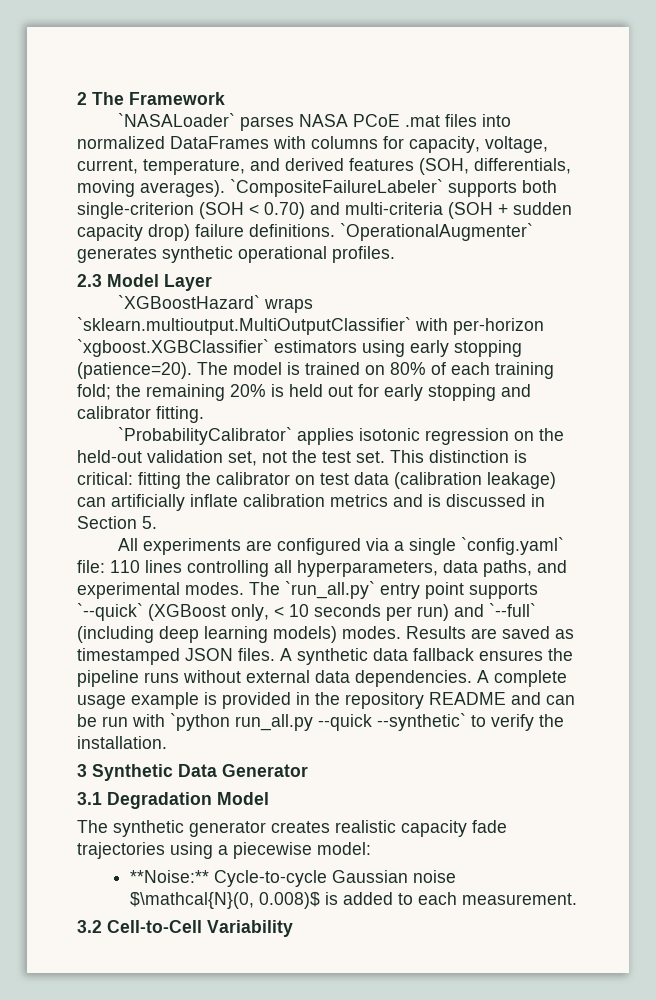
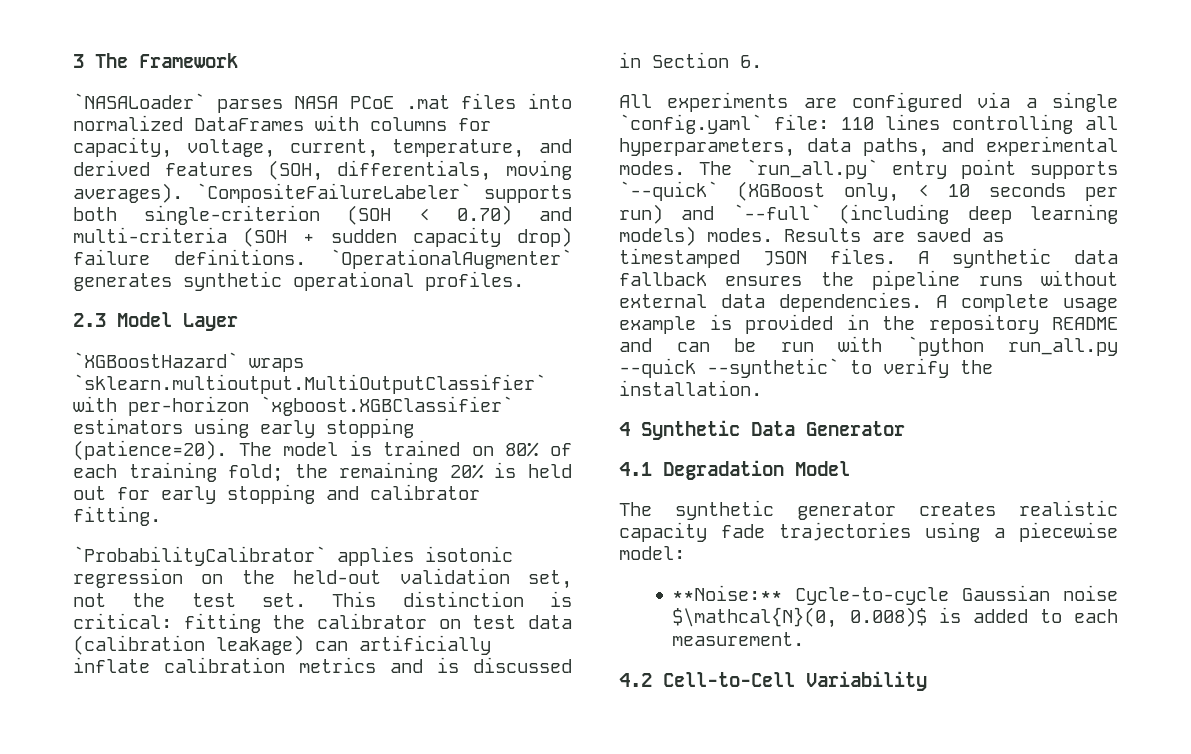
[77,92,87,105] 2 -> [73,54,84,68] 3
[142,516,157,529] 5. -> [740,55,762,68] 6.
[77,764,87,777] 3 -> [619,422,630,436] 4
[77,792,102,805] 3.1 -> [619,462,652,476] 4.1
[77,920,102,933] 3.2 -> [619,673,652,687] 4.2

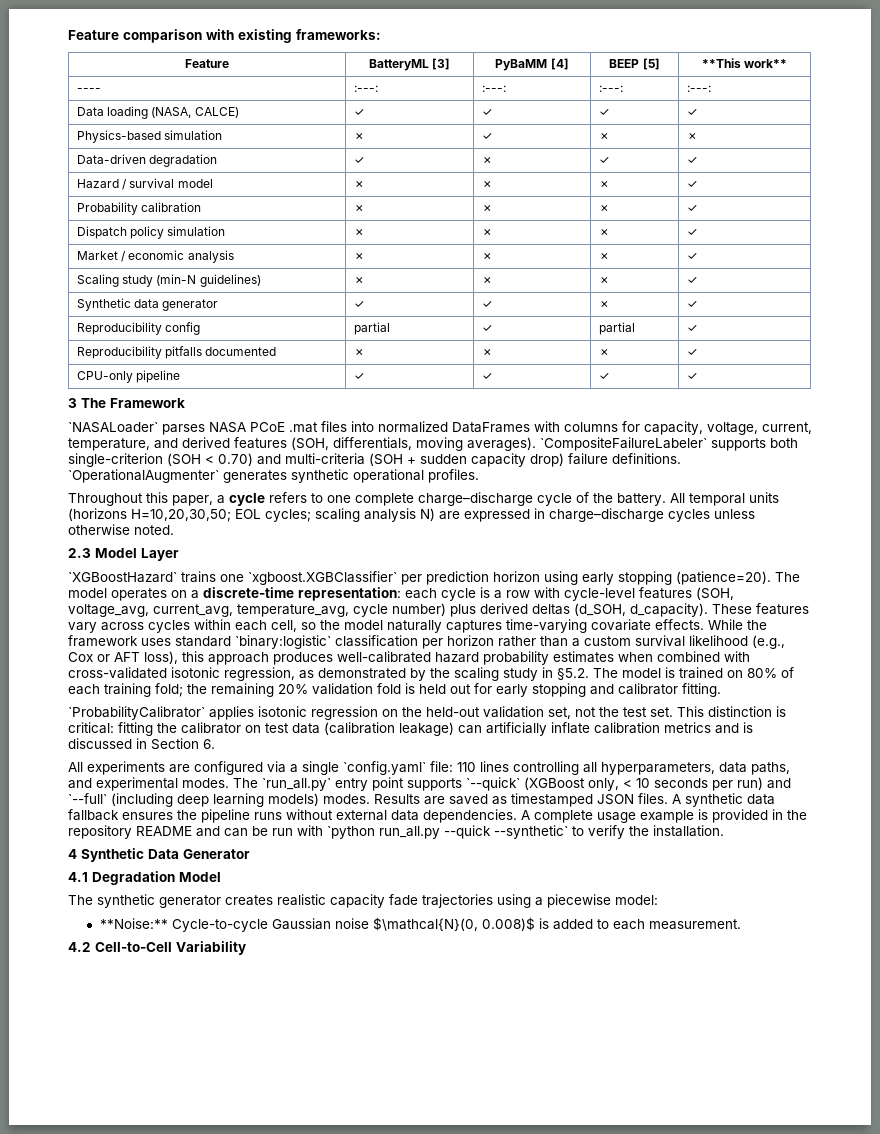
(73, 61) none -> [68,29,381,43] [185,59,229,68] [368,58,451,71] [495,58,569,71] [609,58,660,70] [701,58,788,68] [76,88,101,92] [353,85,378,92] [481,85,506,92] [598,85,623,92] [686,85,711,92] [76,106,239,119] [353,108,365,116] [481,108,493,116] [598,108,610,116] [686,108,698,116] [76,130,223,143] [353,133,365,140] [481,132,493,140] [598,133,610,140] [686,133,698,140] [76,154,218,167] [353,156,365,164] [481,157,493,164] [598,156,610,164] [686,156,698,164] [76,178,213,190] [353,181,365,188] [481,181,493,188] [598,181,610,188] [686,180,698,188] [76,202,202,215] [353,205,365,212] [481,205,493,212] [598,205,610,212] [686,204,698,212] [76,226,226,239] [353,229,365,236] [481,229,493,236] [598,229,610,236] [686,228,698,236] [76,250,234,263] [353,253,365,260] [481,253,493,260] [598,253,610,260] [686,252,698,260] [76,274,261,287] [353,277,365,284] [481,277,493,284] [598,277,610,284] [686,276,698,284] [76,298,219,311] [353,300,365,308] [481,300,493,308] [598,301,610,308] [686,300,698,308] [76,322,201,335] [353,322,390,335] [481,324,493,332] [598,322,635,335] [686,324,698,332] [76,346,277,359] [353,349,365,356] [481,349,493,356] [598,349,610,356] [686,348,698,356] [76,370,181,383] [353,372,365,380] [481,372,493,380] [598,372,610,380] [686,372,698,380] Feature comparison with existing frameworks: // Feature | BatteryML [3] | PyBaMM [4] | BEEP [5] | **This work** // ---- | :---: | :---: | :---: | :---: // Data loading (NASA, CALCE) | ✓ | ✓ | ✓ | ✓ // Physics-based simulation | ✗ | ✓ | ✗ | ✗ // Data-driven degradation | ✓ | ✗ | ✓ | ✓ // Hazard / survival model | ✗ | ✗ | ✗ | ✓ // Probability calibration | ✗ | ✗ | ✗ | ✓ // Dispatch policy simulation | ✗ | ✗ | ✗ | ✓ // Market / economic analysis | ✗ | ✗ | ✗ | ✓ // Scaling study (min-N guidelines) | ✗ | ✗ | ✗ | ✓ // Synthetic data generator | ✓ | ✓ | ✗ | ✓ // Reproducibility config | partial | ✓ | partial | ✓ // Reproducibility pitfalls documented | ✗ | ✗ | ✗ | ✓ // CPU-only pipeline | ✓ | ✓ | ✓ | ✓ //
[73,312,238,331] [73,352,304,372] [73,374,546,394] [73,396,513,416] [73,418,183,434] 2.3 Model Layer // `XGBoostHazard` wraps `sklearn.multioutput.MultiOutputClassifier` with per-horizon `xgboost.XGBClassifier` estimators -> [68,492,779,506] [68,508,755,522] [68,524,174,535] [68,548,179,561] [68,571,540,585] Throughout this paper, a cycle refers to one complete charge–discharge cycle of the battery. All temporal units (horizons H=10,20,30,50; EOL cycles; scaling analysis N) are expressed in charge–discharge cycles unless otherwise noted. // 2.3 Model Layer // `XGBoostHazard` trains one `xgboost.XGBClassifier` per prediction horizon
(339, 449) none -> [111,587,734,601] [68,603,809,617] [68,619,767,633] [68,635,785,649] [68,651,750,665] [68,667,661,681] operates on a discrete-time representation: each cycle is a row with cycle-level features (SOH, voltage_avg, current_avg, temperature_avg, cycle number) plus derived deltas (d_SOH, d_capacity). These features vary across cycles within each cell, so the model naturally captures time-varying covariate effects. While the framework uses standard `binary:logistic` classification per horizon rather than a custom survival likelihood (e.g., Cox or AFT loss), this approach produces well-calibrated hazard probability estimates when combined with cross-validated isotonic regression, as demonstrated by the scaling study in §5.2. The model
(484, 471) none -> [312,683,401,695] validation fold

